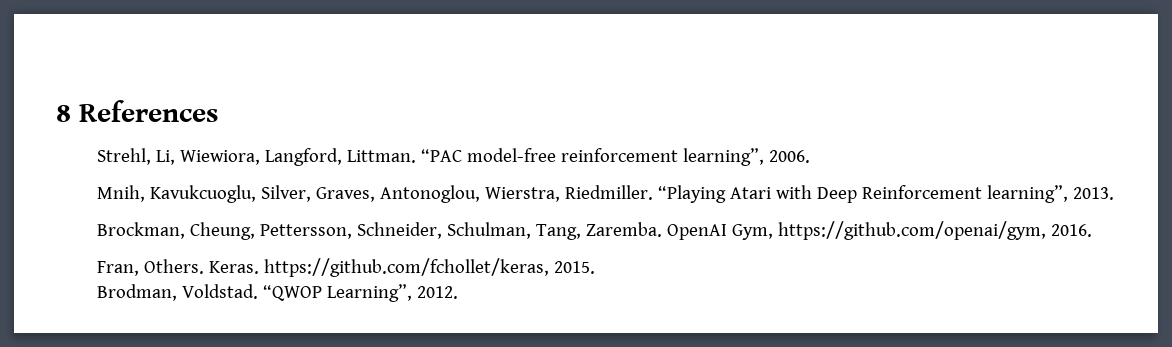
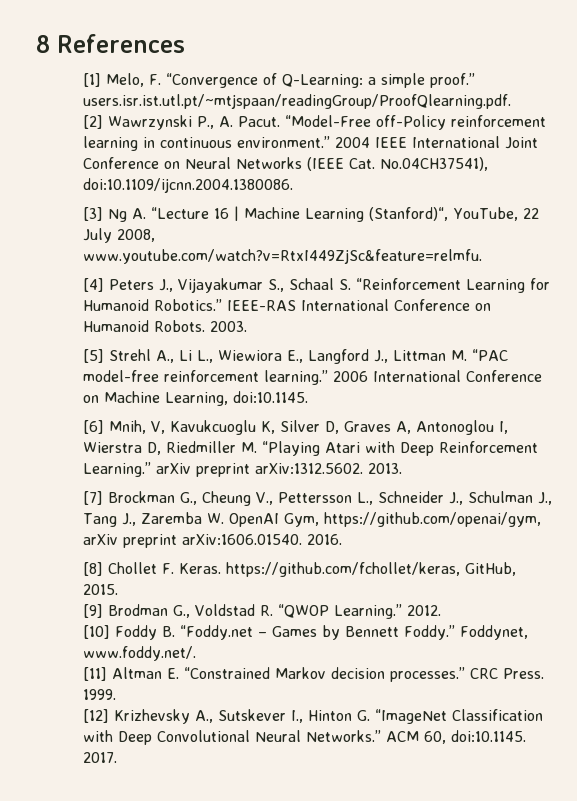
[96,148,810,166] [96,185,653,203] Strehl, Li, Wiewiora, Langford, Littman. “PAC model-free reinforcement learning”, 2006. // Mnih, Kavukcuoglu, Silver, Graves, Antonoglou, Wierstra, Riedmiller. -> [82,73,475,88] [82,94,511,109] [82,115,546,130] [82,136,538,151] [82,157,488,171] [82,178,293,193] [82,206,539,222] [82,228,155,243] [82,249,482,264] [82,278,550,293] [82,299,491,311] [82,320,247,332] [82,349,508,364] [82,370,542,385] [82,391,308,406] [82,420,508,435] [82,441,257,455] [1] Melo, F. “Convergence of Q-Learning: a simple proof.” users.isr.ist.utl.pt/~mtjspaan/readingGroup/ProofQlearning.pdf. // [2] Wawrzynski P., A. Pacut. “Model-Free off-Policy reinforcement learning in continuous environment.” 2004 IEEE International Joint Conference on Neural Networks (IEEE Cat. No.04CH37541), doi:10.1109/ijcnn.2004.1380086. // [3] Ng A. “Lecture 16 | Machine Learning (Stanford)“, YouTube, 22 July 2008, www.youtube.com/watch?v=RtxI449ZjSc&feature=relmfu. // [4] Peters J., Vijayakumar S., Schaal S. “Reinforcement Learning for Humanoid Robotics.” IEEE-RAS International Conference on Humanoid Robots. 2003. // [5] Strehl A., Li L., Wiewiora E., Langford J., Littman M. “PAC model-free reinforcement learning.” 2006 International Conference on Machine Learning, doi:10.1145. // [6] Mnih, V, Kavukcuoglu K, Silver D, Graves A, Antonoglou I, Wierstra D, Riedmiller M.
[986,185,1114,203] [96,221,1092,240] [96,259,204,276] learning”, 2013. // Brockman, Cheung, Pettersson, Schneider, Schulman, Tang, Zaremba. OpenAI Gym, https://github.com/openai/gym, 2016. // Fran, Others. -> [82,462,402,477] [82,491,552,506] [82,512,541,527] [82,534,342,548] [82,562,174,576] Learning.” arXiv preprint arXiv:1312.5602. 2013. // [7] Brockman G., Cheung V., Pettersson L., Schneider J., Schulman J., Tang J., Zaremba W. OpenAI Gym, https://github.com/openai/gym, arXiv preprint arXiv:1606.01540. 2016. // [8] Chollet F.
(549, 267) none -> [464,562,516,576] GitHub,
[96,284,458,302] Brodman, Voldstad. “QWOP Learning”, 2012. -> [82,604,441,619] [82,625,528,640] [82,646,196,661] [82,667,544,682] [82,689,116,700] [82,709,543,724] [82,730,526,745] [82,752,117,763] [9] Brodman G., Voldstad R. “QWOP Learning.” 2012. // [10] Foddy B. “Foddy.net – Games by Bennett Foddy.” Foddynet, www.foddy.net/. // [11] Altman E. “Constrained Markov decision processes.” CRC Press. 1999. // [12] Krizhevsky A., Sutskever I., Hinton G. “ImageNet Classification with Deep Convolutional Neural Networks.” ACM 60, doi:10.1145. 2017.

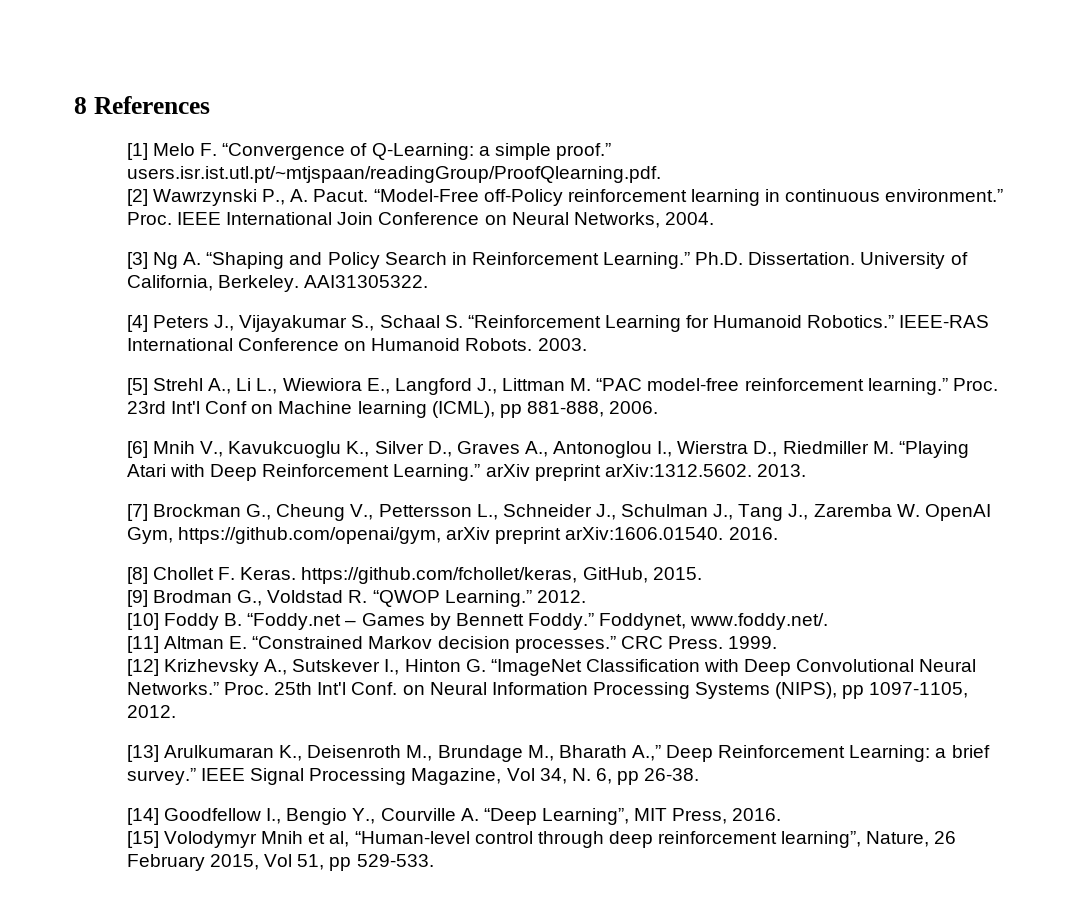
[105,73,144,87] Melo, -> [152,143,195,156] Melo
[334,137,370,148] 2004 -> [126,212,172,225] Proc.
[504,137,538,149] Joint -> [337,212,374,225] Join
[235,157,488,171] [82,178,293,193] [82,206,539,222] [82,228,155,243] [82,249,482,264] Networks (IEEE Cat. No.04CH37541), doi:10.1109/ijcnn.2004.1380086. // [3] Ng A. “Lecture 16 | Machine Learning (Stanford)“, YouTube, 22 July 2008, www.youtube.com/watch?v=RtxI449ZjSc&feature=relmfu. -> [573,212,714,228] [126,252,968,269] [126,275,429,292] Networks, 2004. // [3] Ng A. “Shaping and Policy Search in Reinforcement Learning.” Ph.D. Dissertation. University of California, Berkeley. AAI31305322.
[332,370,542,382] [82,391,308,406] [82,420,508,435] [82,442,161,455] 2006 International Conference on Machine Learning, doi:10.1145. // [6] Mnih, V, Kavukcuoglu K, Silver D, Graves A, Antonoglou I, Wierstra D, -> [952,378,998,391] [126,401,659,418] [126,441,778,458] Proc. 23rd Int'l Conf on Machine learning (ICML), pp 881-888, 2006. // [6] Mnih V., Kavukcuoglu K., Silver D., Graves A., Antonoglou I., Wierstra D.,
[385,730,526,744] [82,752,117,763] ACM 60, doi:10.1145. 2017. -> [223,682,969,699] [126,705,176,718] [126,745,990,762] [126,768,700,785] [126,808,782,825] [126,831,957,848] [126,854,434,871] Proc. 25th Int'l Conf. on Neural Information Processing Systems (NIPS), pp 1097-1105, 2012. // [13] Arulkumaran K., Deisenroth M., Brundage M., Bharath A.,” Deep Reinforcement Learning: a brief survey.” IEEE Signal Processing Magazine, Vol 34, N. 6, pp 26-38. // [14] Goodfellow I., Bengio Y., Courville A. “Deep Learning”, MIT Press, 2016. // [15] Volodymyr Mnih et al, “Human-level control through deep reinforcement learning”, Nature, 26 February 2015, Vol 51, pp 529-533.

